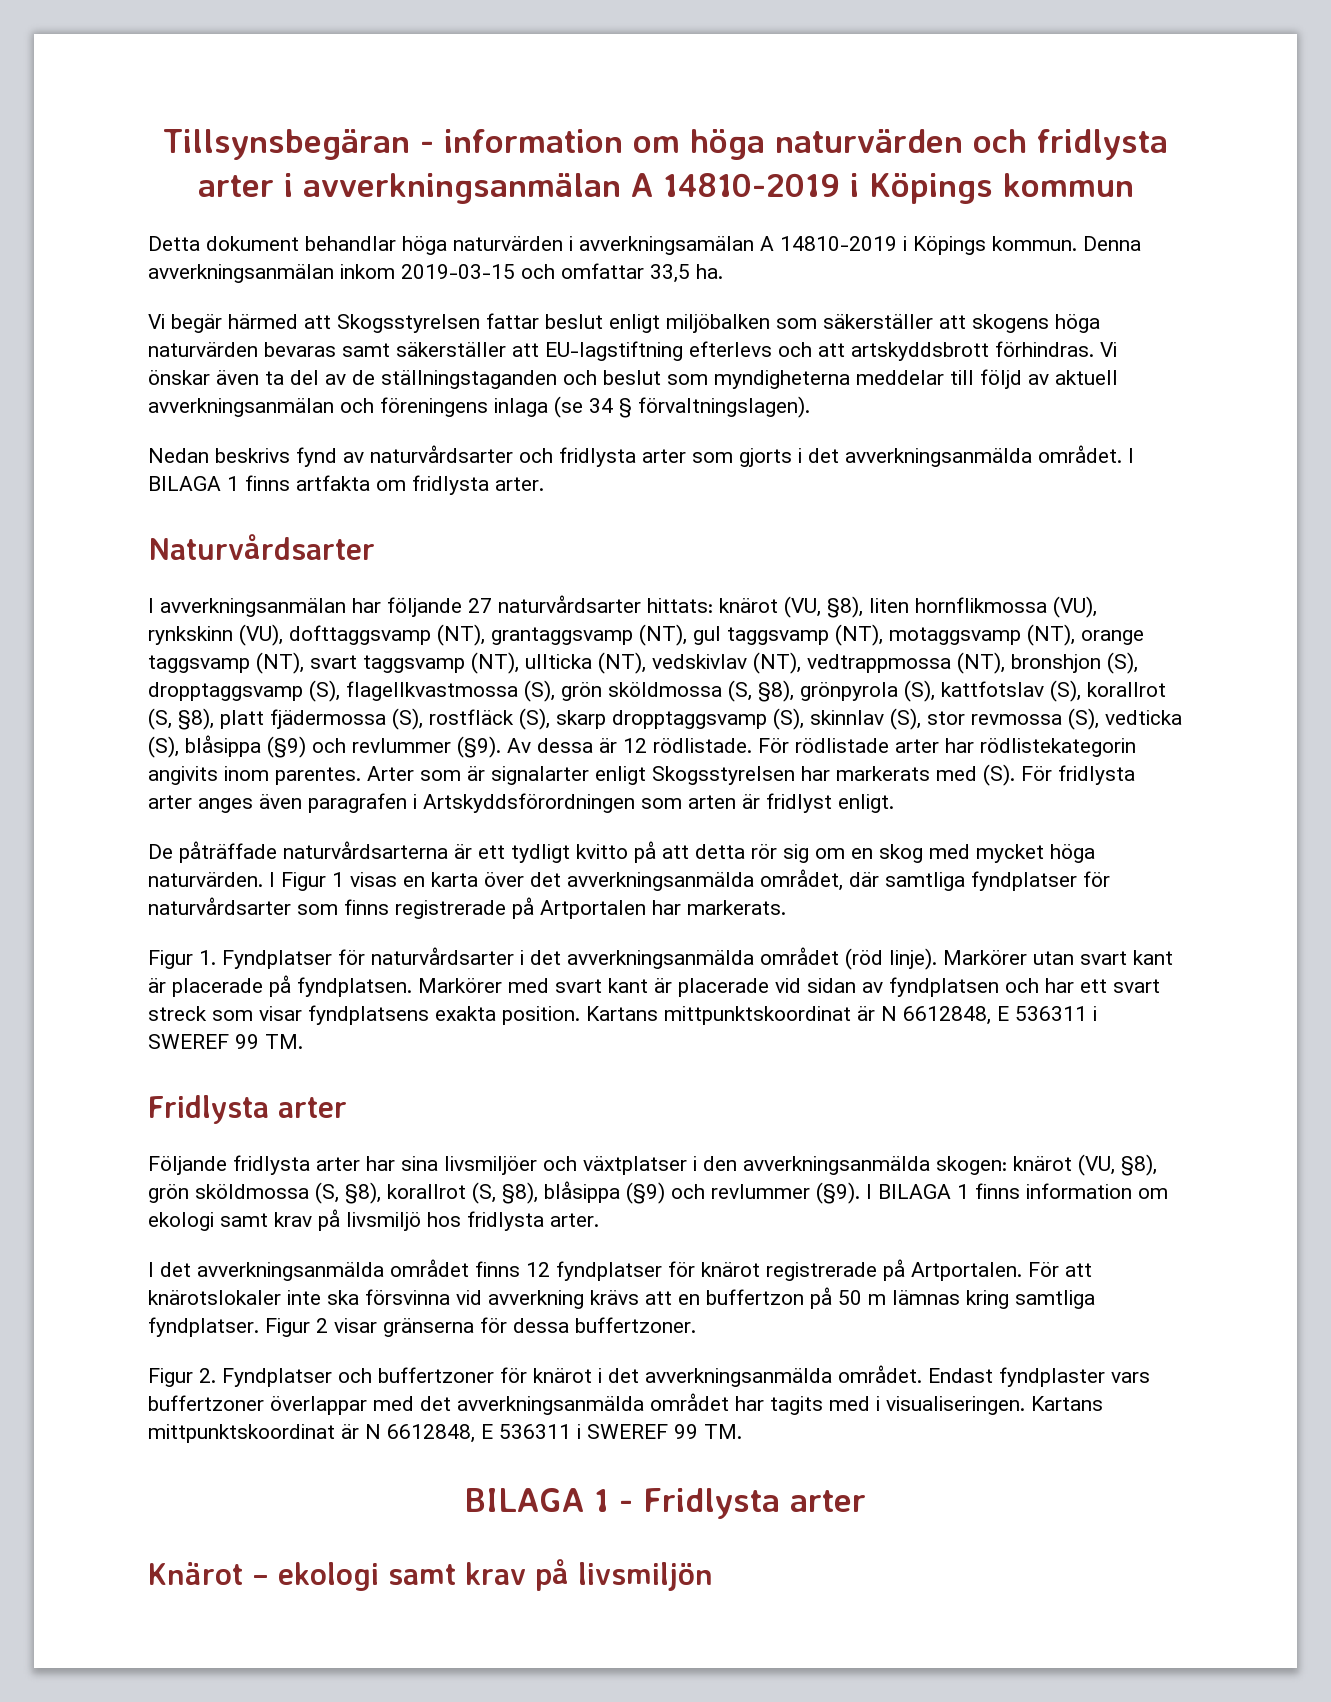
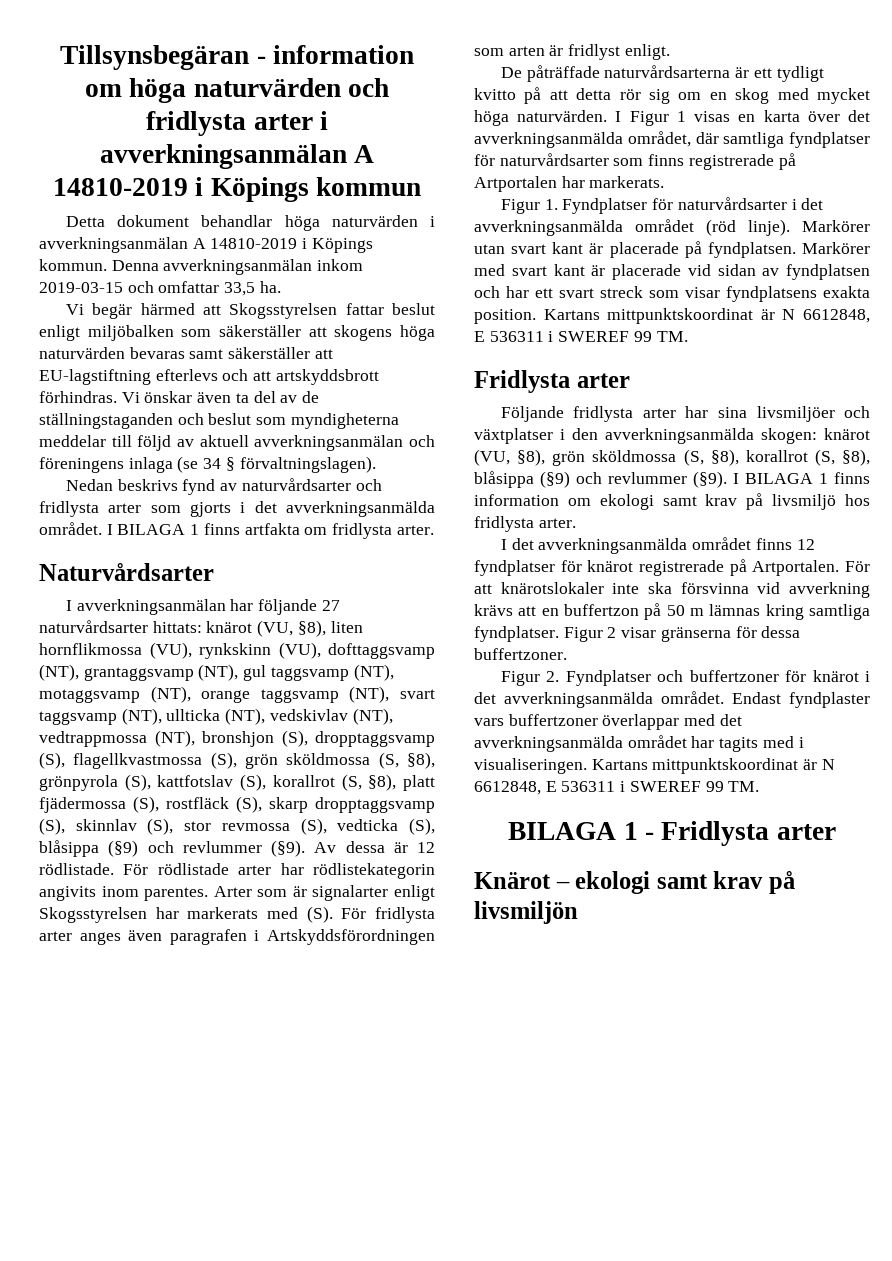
[579,236,754,255] avverkningsamälan -> [39,237,188,253] avverkningsanmälan

